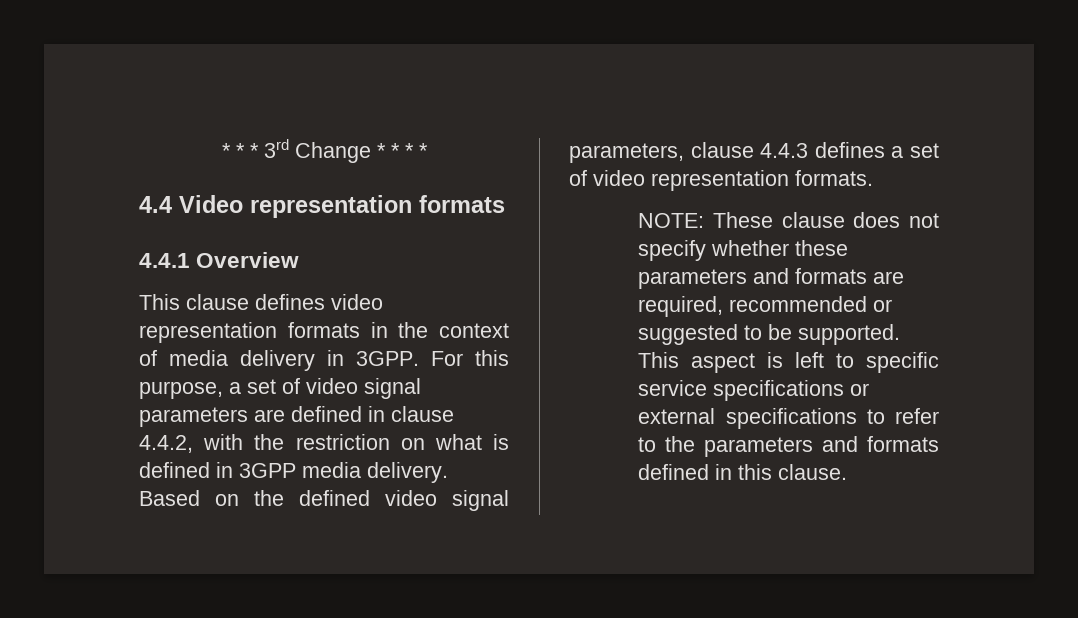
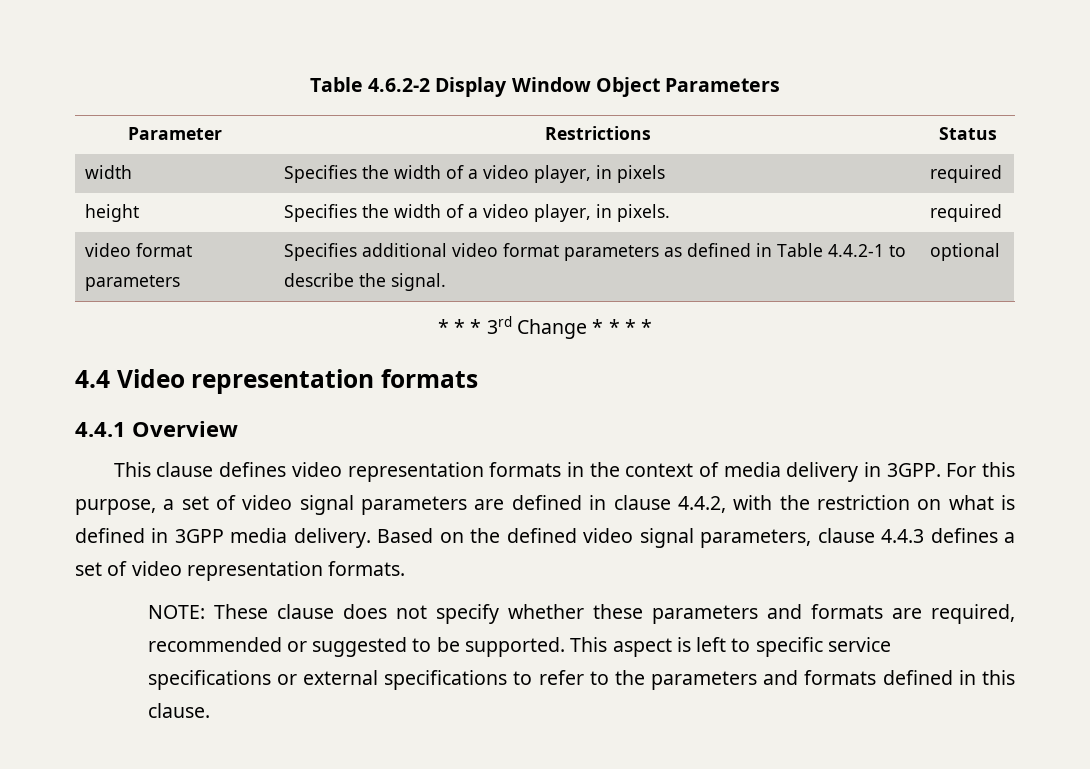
(221, 150) none -> [309,77,781,97] [128,127,222,140] [544,126,651,140] [938,127,997,140] [85,165,133,179] [284,165,666,183] [930,165,1003,183] [85,204,140,222] [284,204,671,222] [930,204,1003,222] [85,243,193,257] [85,275,181,291] [284,243,907,261] [284,273,447,291] [930,243,1001,261] Table 4.6.2-2 Display Window Object Parameters // Parameter | Restrictions | Status // width | Specifies the width of a video player, in pixels | required // height | Specifies the width of a video player, in pixels. | required // video format parameters | Specifies additional video format parameters as defined in Table 4.4.2-1 to describe the signal. | optional //

